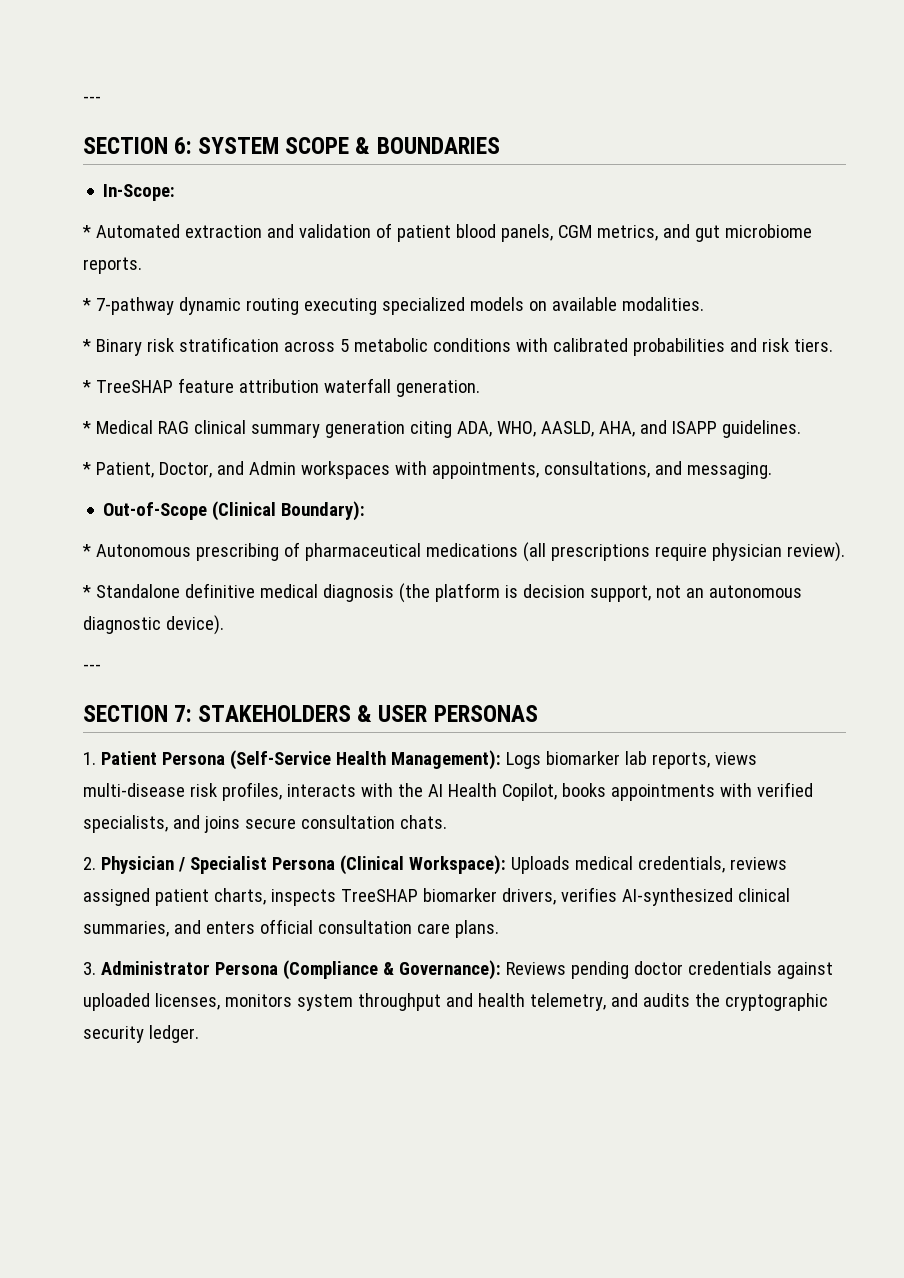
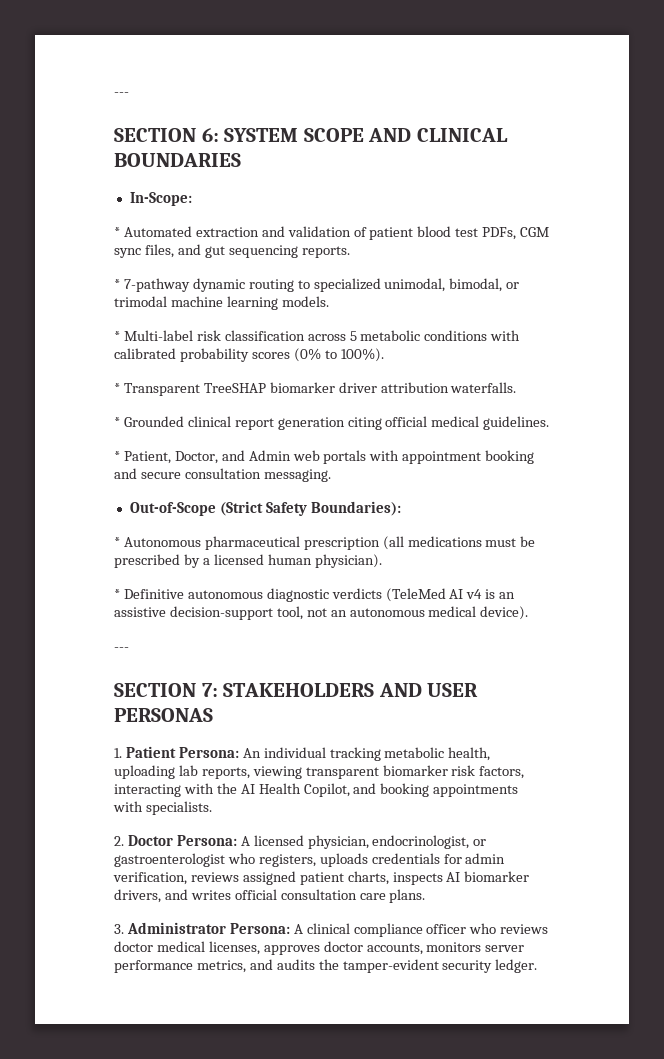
[355,137,371,154] & -> [368,128,508,142] AND CLINICAL
[500,224,658,242] panels, CGM metrics, -> [455,227,550,240] [114,244,174,258] test PDFs, CGM sync files,
[724,224,812,238] microbiome -> [228,245,298,258] sequencing
[303,297,704,315] [82,337,279,356] executing specialized models on available modalities. // * Binary risk stratification -> [297,278,520,292] [114,296,329,310] [114,330,305,341] to specialized unimodal, bimodal, or trimodal machine learning models. // * Multi-label risk classification
[632,338,833,356] [82,378,480,397] [82,420,717,438] probabilities and risk tiers. // * TreeSHAP feature attribution waterfall generation. // * Medical RAG clinical summary generation citing ADA, WHO, AASLD, AHA, and ISAPP -> [179,348,384,362] [114,382,517,396] [114,416,480,430] probability scores (0% to 100%). // * Transparent TreeSHAP biomarker driver attribution waterfalls. // * Grounded clinical report generation citing official medical
[300,461,682,479] workspaces with appointments, consultations, and -> [292,450,535,464] [114,468,261,479] web portals with appointment booking and secure consultation
[212,501,366,521] (Clinical Boundary): -> [219,501,401,516] (Strict Safety Boundaries):
[195,542,845,562] [82,583,651,603] prescribing of pharmaceutical medications (all prescriptions require physician review). // * Standalone definitive medical diagnosis (the platform is decision support, -> [204,536,536,550] [114,554,382,568] [114,588,516,602] [114,606,303,620] pharmaceutical prescription (all medications must be prescribed by a licensed human physician). // * Definitive autonomous diagnostic verdicts (TeleMed AI v4 is an assistive decision-support tool,
[83,616,161,634] diagnostic -> [428,606,477,617] medical
[357,705,373,722] & -> [378,683,422,697] AND
[161,750,757,770] [83,782,356,801] Persona (Self-Service Health Management): Logs biomarker lab reports, views multi-disease risk profiles, interacts -> [178,747,491,761] [114,765,525,779] [114,784,181,797] Persona: An individual tracking metabolic health, uploading lab reports, viewing transparent biomarker risk factors, interacting
[561,782,813,801] [83,815,447,833] [83,855,725,875] books appointments with verified specialists, and joins secure consultation chats. // 2. Physician / Specialist Persona (Clinical Workspace): Uploads medical credentials, -> [353,783,519,797] [113,801,212,815] [114,835,487,849] [114,853,506,867] [113,872,187,885] and booking appointments with specialists. // 2. Doctor Persona: A licensed physician, endocrinologist, or gastroenterologist who registers, uploads credentials for admin verification,
[340,889,418,902] TreeSHAP -> [446,872,461,882] AI
[560,887,790,906] [83,920,255,937] verifies AI-synthesized clinical summaries, and enters -> [164,889,231,900] and writes
[214,960,833,980] [83,993,606,1011] Persona (Compliance & Governance): Reviews pending doctor credentials against uploaded licenses, monitors system throughput and health telemetry, -> [229,923,549,937] [114,941,525,955] [114,960,246,973] Persona: A clinical compliance officer who reviews doctor medical licenses, approves doctor accounts, monitors server performance metrics,
[724,993,828,1011] cryptographic -> [342,959,439,973] tamper-evident

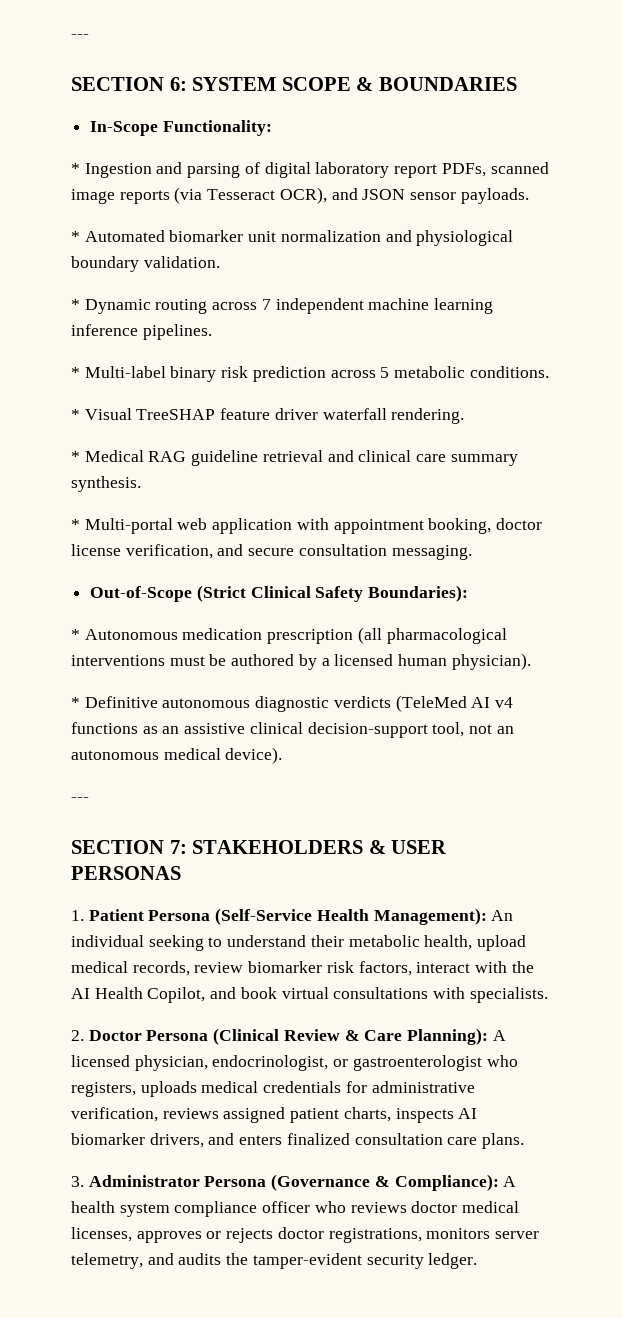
[368,128,508,142] AND CLINICAL -> [356,77,374,91] &
[129,192,192,206] [114,226,550,240] [114,244,350,258] [114,278,520,292] [114,296,329,310] [114,330,521,341] [114,348,384,362] [114,382,517,396] [114,416,550,430] [114,450,535,464] In-Scope: // * Automated extraction and validation of patient blood test PDFs, CGM sync files, and gut sequencing reports. // * 7-pathway dynamic routing to specialized unimodal, bimodal, or trimodal machine learning models. // * Multi-label risk classification across 5 metabolic conditions with calibrated probability scores (0% to 100%). // * Transparent TreeSHAP biomarker driver attribution waterfalls. // * Grounded clinical report generation citing official medical guidelines. // * Patient, Doctor, and Admin web portals with appointment booking -> [90,120,272,136] [71,162,549,178] [71,187,529,204] [71,230,514,246] [71,256,220,272] [71,298,494,314] [71,324,212,340] [71,366,549,382] [71,408,465,424] [71,450,518,466] [71,476,141,492] [71,518,543,534] [71,544,213,559] In-Scope Functionality: // * Ingestion and parsing of digital laboratory report PDFs, scanned image reports (via Tesseract OCR), and JSON sensor payloads. // * Automated biomarker unit normalization and physiological boundary validation. // * Dynamic routing across 7 independent machine learning inference pipelines. // * Multi-label binary risk prediction across 5 metabolic conditions. // * Visual TreeSHAP feature driver waterfall rendering. // * Medical RAG guideline retrieval and clinical care summary synthesis. // * Multi-portal web application with appointment booking, doctor license verification,
(263, 508) none -> [250,586,311,598] Clinical
[204,536,300,550] pharmaceutical -> [182,628,263,640] medication
[407,536,482,547] medications -> [386,628,507,644] [71,655,165,666] pharmacological interventions
[114,554,180,568] prescribed -> [231,654,295,666] authored
[485,589,496,599] is -> [71,722,158,734] functions as
(166, 612) none -> [249,722,303,734] clinical
[378,683,422,697] AND -> [368,840,386,854] &
[178,747,491,761] [114,765,379,779] Persona: An individual tracking metabolic health, uploading lab reports, viewing transparent -> [148,908,514,925] [71,935,527,951] [71,961,244,976] Persona (Self-Service Health Management): An individual seeking to understand their metabolic health, upload medical records, review
[114,784,181,797] interacting -> [416,962,471,973] interact
[380,783,519,797] booking appointments -> [240,987,429,999] book virtual consultations
[176,835,237,846] Persona: -> [146,1028,489,1045] Persona (Clinical Review & Care Planning):
(368, 860) none -> [201,1081,259,1093] medical
[465,853,506,864] admin -> [371,1081,475,1093] administrative
[190,889,277,900] writes official -> [239,1133,350,1145] enters finalized
[229,923,350,934] Persona: A clinical -> [204,1174,517,1191] [71,1201,170,1217] Persona (Governance & Compliance): A health system
[323,941,525,955] [114,960,246,973] doctor accounts, monitors server performance metrics, -> [206,1227,540,1243] [71,1253,143,1269] or rejects doctor registrations, monitors server telemetry,

